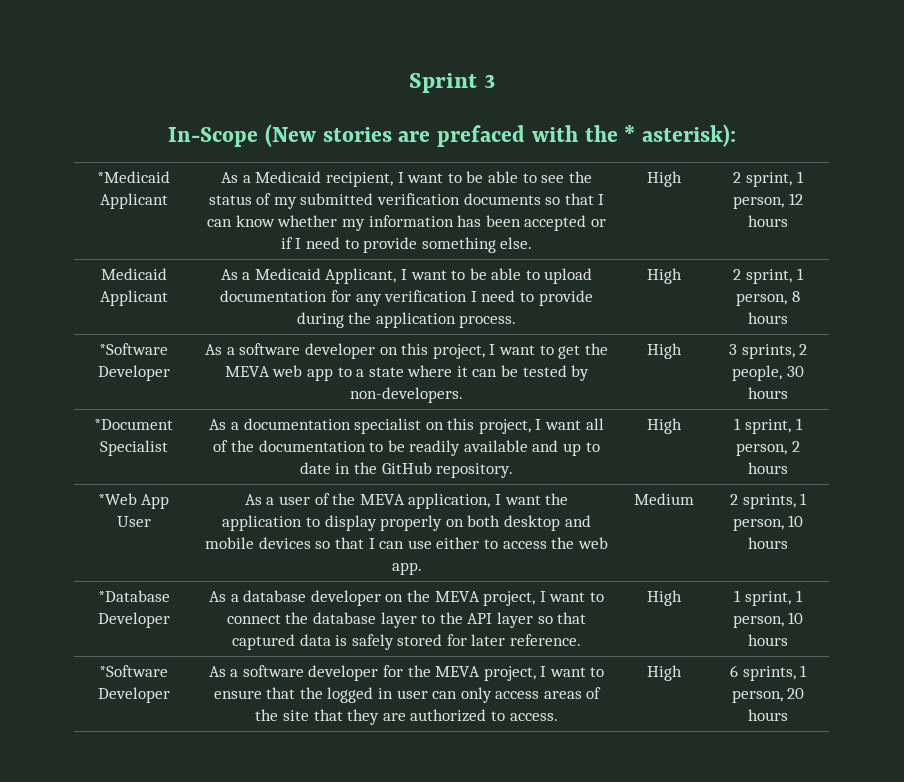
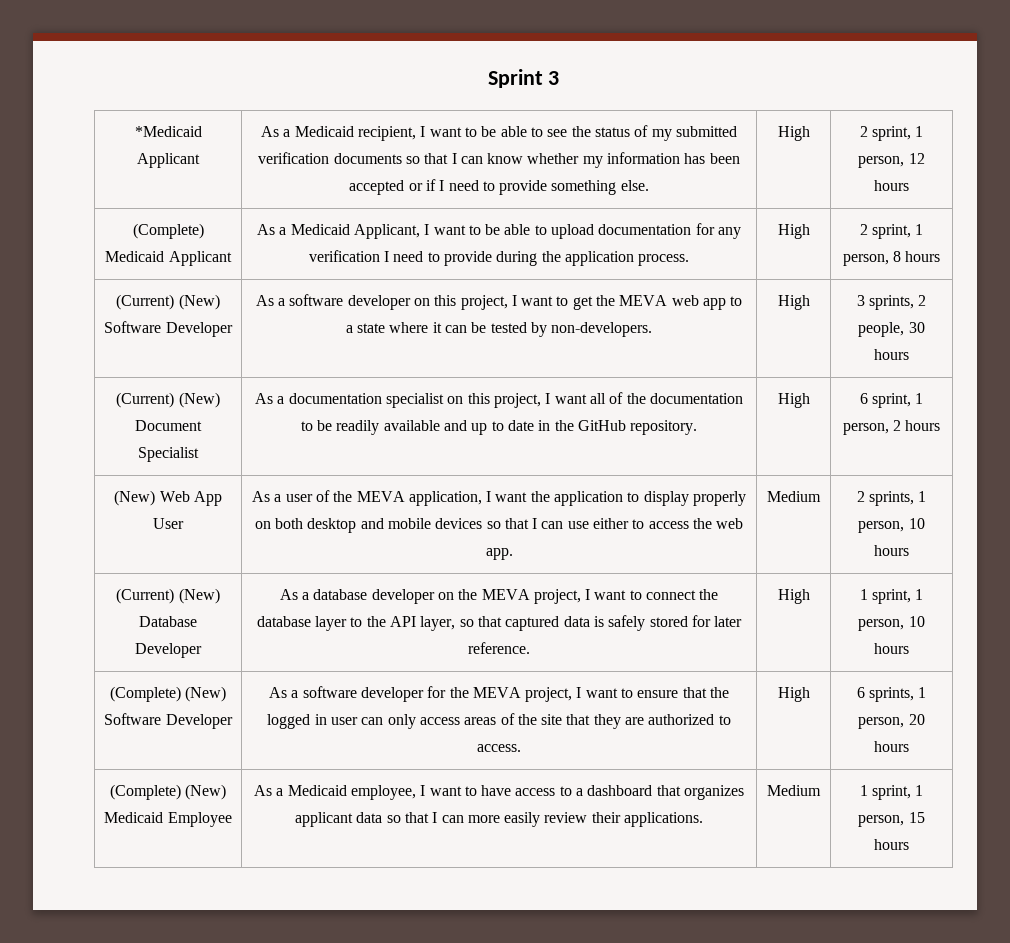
[168,124,736,147] // In-Scope (New stories are prefaced with the * asterisk): -> (560, 78) none
(788, 221) none -> [132,223,204,239] (Complete)
[99,343,168,355] *Software -> [116,294,220,310] [104,321,162,333] (Current) (New) Software
[94,419,173,430] *Document -> [116,392,220,408] [135,420,202,431] (Current) (New) Document
[734,418,742,430] 1 -> [859,393,868,404] 6
[97,493,137,505] *Web -> [114,490,190,506] (New) Web
[97,590,170,602] *Database -> [116,588,220,604] [139,616,197,627] (Current) (New) Database
[496,612,533,628] layer -> [420,616,456,631] layer,
[99,665,168,677] *Software -> [109,686,227,702] [104,713,162,725] (Complete) (New) Software
(788, 715) none -> [109,784,227,800] [104,812,232,827] [253,785,745,800] [294,812,704,827] [767,785,821,796] [859,785,924,800] [858,812,925,827] [874,839,909,850] // (Complete) (New) Medicaid Employee | As a Medicaid employee, I want to have access to a dashboard that organizes applicant data so that I can more easily review their applications. | Medium | 1 sprint, 1 person, 15 hours

